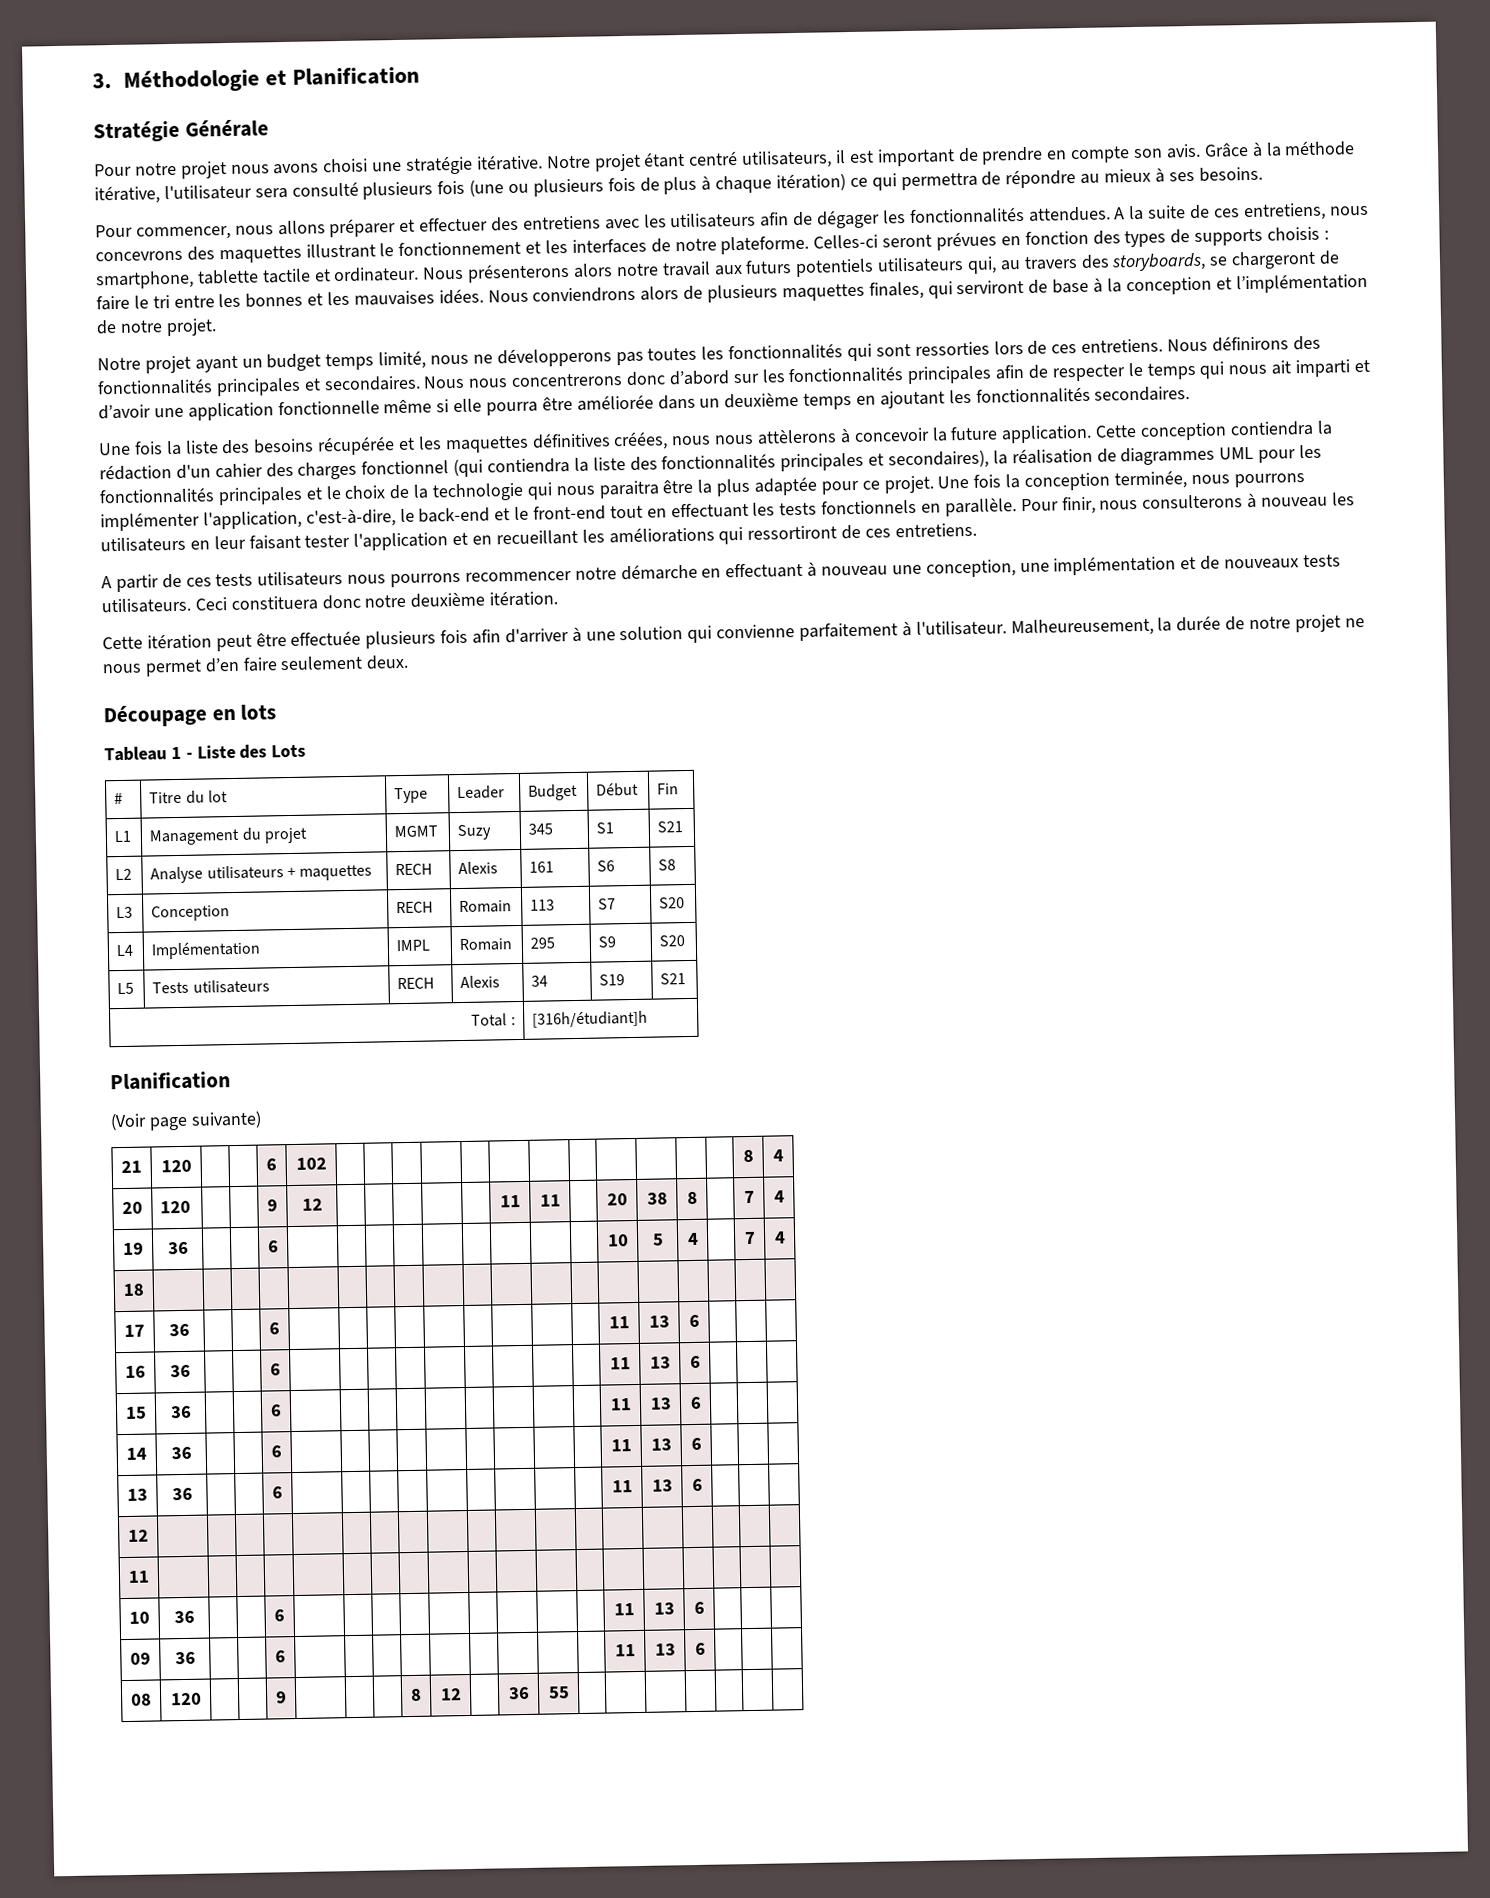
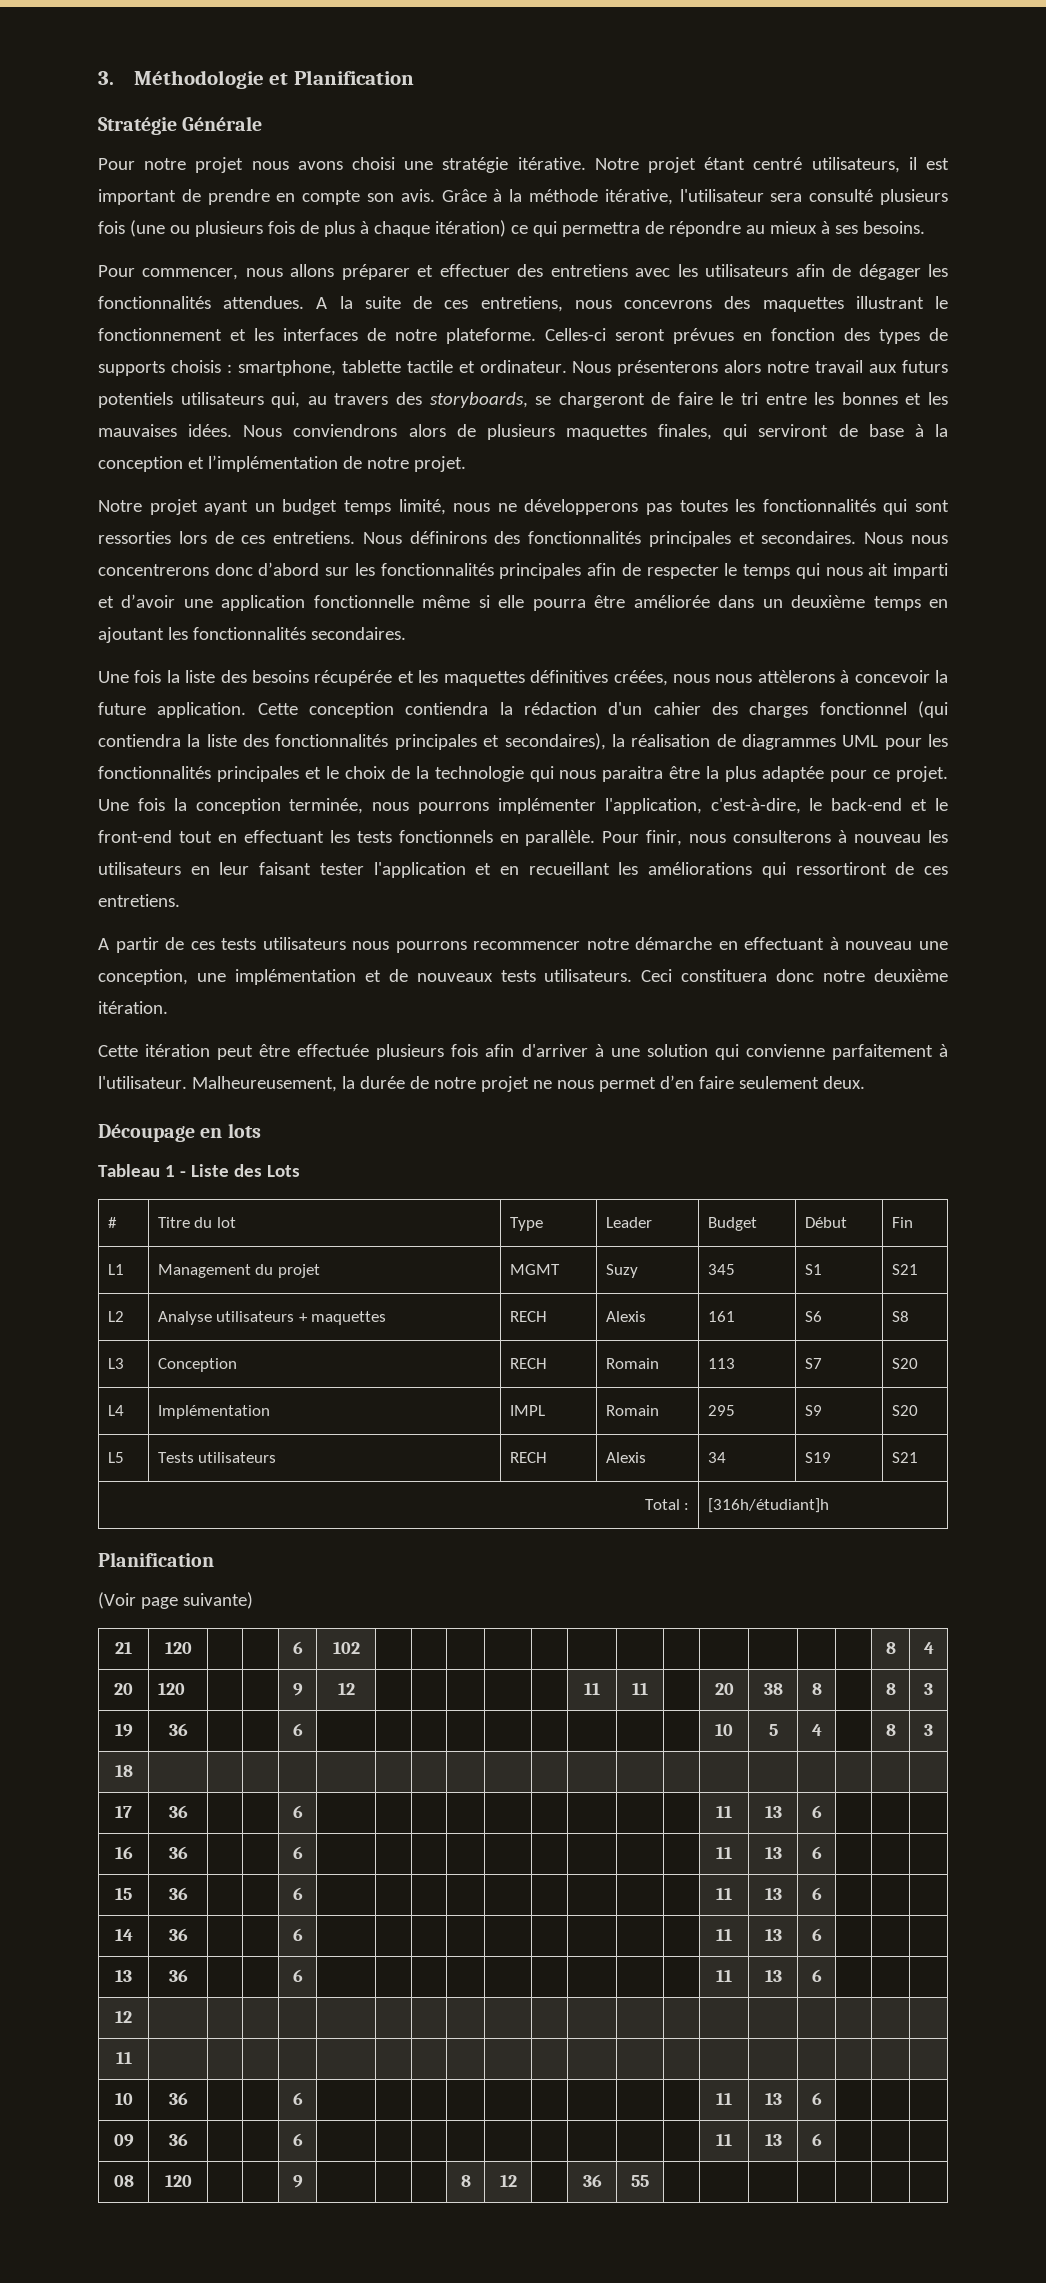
[743,1190,755,1204] [773,1190,785,1203] 7 | 4 -> [885,1683,896,1695] [924,1683,933,1695] 8 | 3
[743,1231,756,1245] [773,1231,786,1244] 7 | 4 -> [885,1724,896,1736] [924,1724,933,1736] 8 | 3

